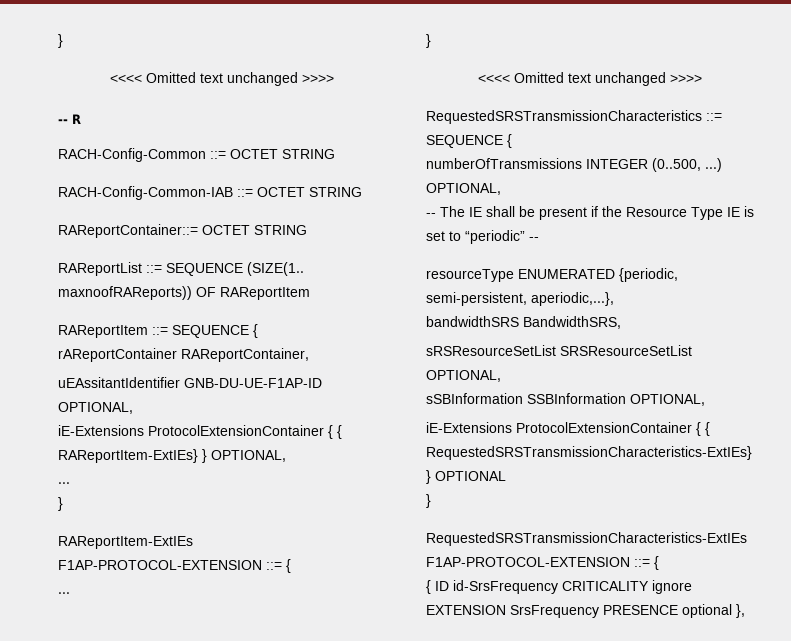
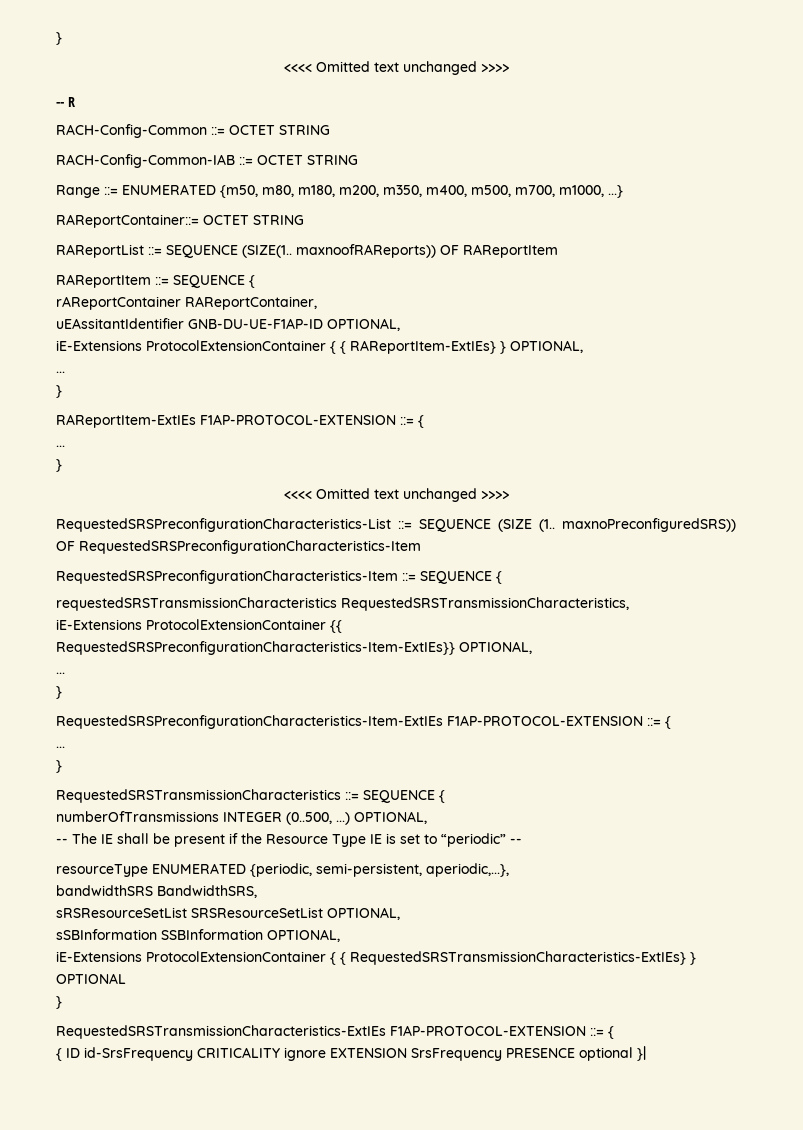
(362, 192) none -> [56,184,623,198] // Range ::= ENUMERATED {m50, m80, m180, m200, m350, m400, m500, m700, m1000, ...}
(702, 78) none -> [56,518,736,532] [56,540,421,554] [56,570,502,584] [56,597,629,611] [56,619,342,633] [56,641,532,655] [56,672,65,674] [56,686,62,699] [56,715,671,729] [56,746,65,748] [56,760,62,773] // RequestedSRSPreconfigurationCharacteristics-List ::= SEQUENCE (SIZE (1.. maxnoPreconfiguredSRS)) OF RequestedSRSPreconfigurationCharacteristics-Item // RequestedSRSPreconfigurationCharacteristics-Item ::= SEQUENCE { // requestedSRSTransmissionCharacteristics RequestedSRSTransmissionCharacteristics, // iE-Extensions ProtocolExtensionContainer {{ RequestedSRSPreconfigurationCharacteristics-Item-ExtIEs}} OPTIONAL, // ... // } // RequestedSRSPreconfigurationCharacteristics-Item-ExtIEs F1AP-PROTOCOL-EXTENSION ::= { // ... // }
[736,604,745,618] }, -> [637,1046,646,1061] }|

